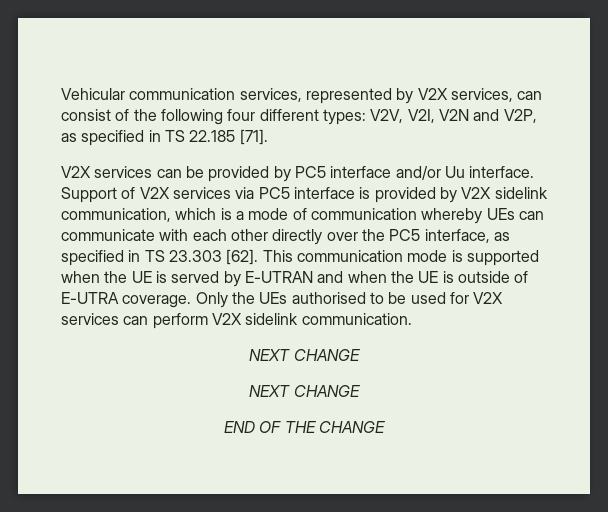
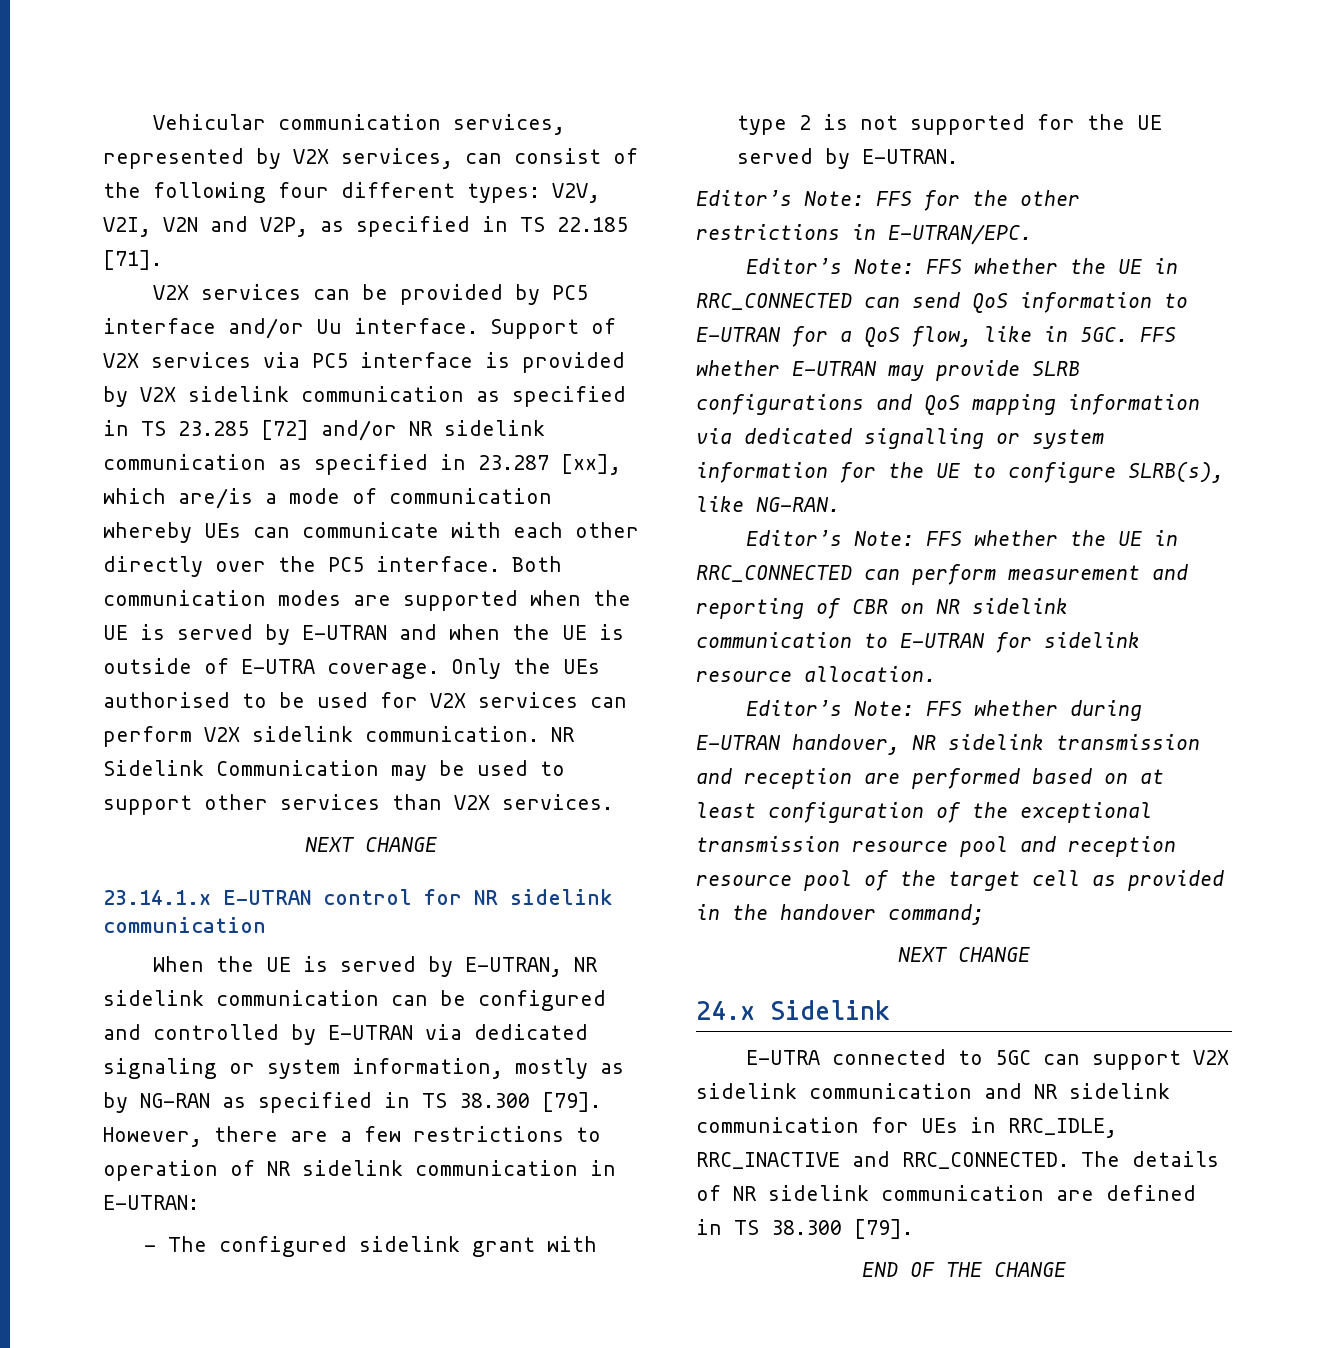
[61,208,232,222] communication, which is -> [301,386,626,407] [103,420,545,441] [103,454,621,475] [103,488,253,509] communication as specified in TS 23.285 [72] and/or NR sidelink communication as specified in 23.287 [xx], which are/is
[424,229,510,243] [61,249,463,266] interface, as specified in TS 23.303 [62]. This communication mode is -> [376,556,562,572] [103,590,391,606] interface. Both communication modes are
[249,349,360,361] [249,385,360,397] // NEXT CHANGE // NEXT CHANGE -> [551,727,574,742] [103,760,565,781] [103,794,613,815] [305,837,437,852] [103,889,613,905] [103,917,266,933] [152,956,597,977] [103,990,606,1011] [103,1024,588,1045] [103,1058,624,1079] [103,1092,601,1113] [103,1126,601,1147] [103,1160,616,1181] [103,1195,199,1210] [144,1236,598,1257] [737,114,1163,135] [737,148,959,169] [696,190,1080,211] [696,224,1032,245] [745,258,1178,274] [696,292,1188,313] [696,326,1176,347] [696,360,1080,381] [696,394,1200,415] [696,428,1104,449] [696,462,1224,483] [696,496,840,512] [745,530,1178,546] [696,564,1188,585] [696,598,1068,619] [696,632,1140,653] [696,666,936,682] [745,700,1142,721] [696,734,1200,755] [696,768,1164,789] [696,802,1152,823] [696,836,1176,857] [696,870,1224,891] [696,904,984,925] [898,947,1030,962] [696,1000,890,1020] [745,1049,1229,1070] [696,1083,1170,1099] [696,1117,1117,1138] [696,1151,1219,1169] [696,1185,1196,1201] [696,1219,913,1239] NR Sidelink Communication may be used to support other services than V2X services. // NEXT CHANGE // 23.14.1.x E-UTRAN control for NR sidelink communication // When the UE is served by E-UTRAN, NR sidelink communication can be configured and controlled by E-UTRAN via dedicated signaling or system information, mostly as by NG-RAN as specified in TS 38.300 [79]. However, there are a few restrictions to operation of NR sidelink communication in E-UTRAN: // - The configured sidelink grant with type 2 is not supported for the UE served by E-UTRAN. // Editor’s Note: FFS for the other restrictions in E-UTRAN/EPC. // Editor’s Note: FFS whether the UE in RRC_CONNECTED can send QoS information to E-UTRAN for a QoS flow, like in 5GC. FFS whether E-UTRAN may provide SLRB configurations and QoS mapping information via dedicated signalling or system information for the UE to configure SLRB(s), like NG-RAN. // Editor’s Note: FFS whether the UE in RRC_CONNECTED can perform measurement and reporting of CBR on NR sidelink communication to E-UTRAN for sidelink resource allocation. // Editor’s Note: FFS whether during E-UTRAN handover, NR sidelink transmission and reception are performed based on at least configuration of the exceptional transmission resource pool and reception resource pool of the target cell as provided in the handover command; // NEXT CHANGE // 24.x Sidelink // E-UTRA connected to 5GC can support V2X sidelink communication and NR sidelink communication for UEs in RRC_IDLE, RRC_INACTIVE and RRC_CONNECTED. The details of NR sidelink communication are defined in TS 38.300 [79].

